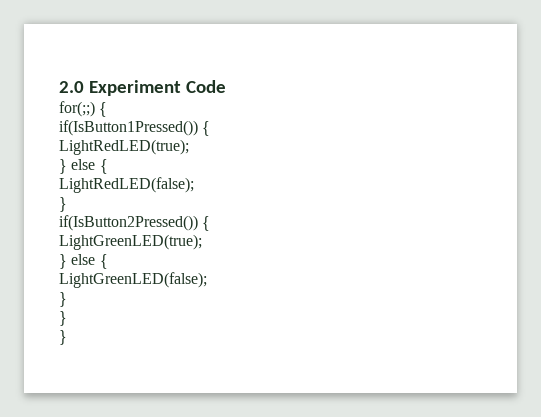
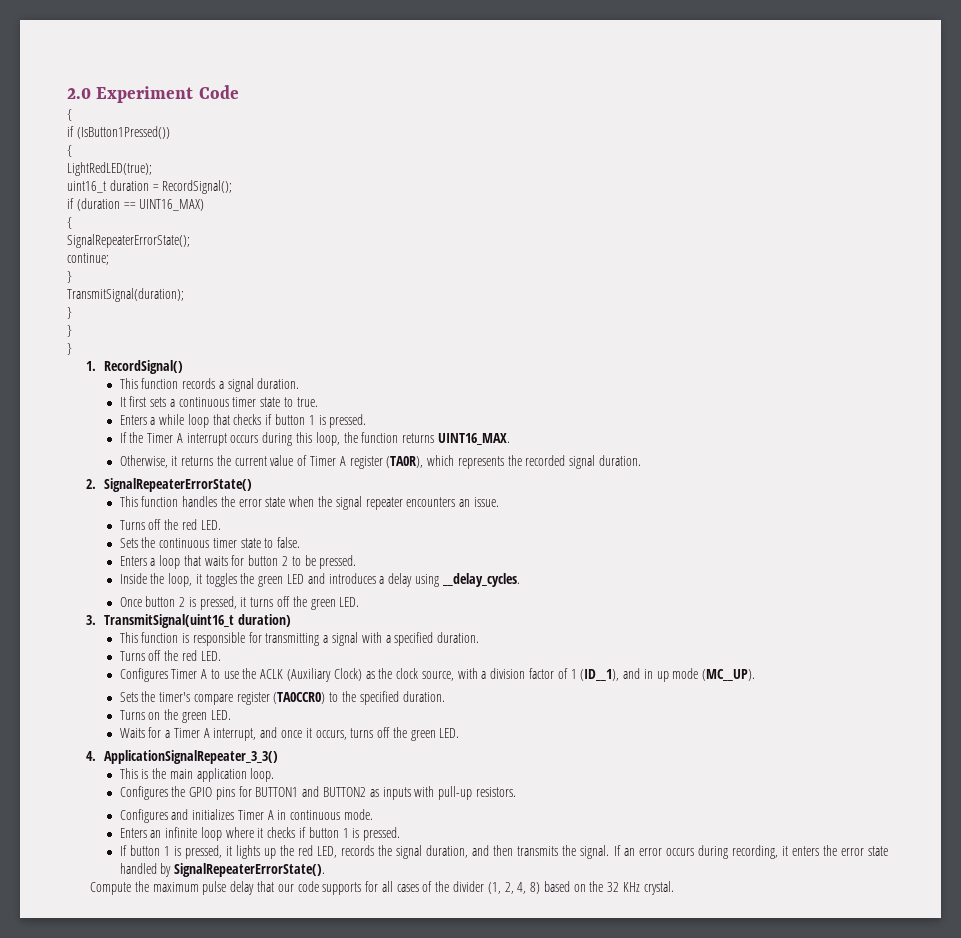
[59,101,108,117] [59,120,198,136] for(;;) { // if(IsButton1Pressed()) -> [67,109,72,121] [67,126,170,139] { // if (IsButton1Pressed()) //
[59,159,108,174] [59,177,194,193] [59,197,67,212] [59,215,211,231] [59,234,202,250] [59,254,108,269] [59,272,207,288] [59,292,67,307] [59,311,67,326] [59,330,67,345] } else { // LightRedLED(false); // } // if(IsButton2Pressed()) { // LightGreenLED(true); // } else { // LightGreenLED(false); // } // } // } -> [67,180,233,194] [67,198,205,211] [67,217,72,229] [67,234,190,248] [67,253,109,265] [67,271,72,283] [67,288,184,302] [67,307,72,319] [67,325,72,337] [67,343,72,355] [85,360,184,374] [119,378,300,392] [119,396,318,407] [119,414,367,428] [119,432,510,446] [119,455,642,469] [85,478,253,492] [119,496,499,510] [119,519,221,530] [119,537,301,548] [119,555,357,569] [119,573,520,587] [119,596,360,610] [85,614,291,628] [119,632,480,646] [119,650,221,661] [119,668,756,682] [119,691,445,705] [119,709,231,723] [119,727,460,741] [85,750,279,764] [119,768,275,782] [119,786,516,800] [119,809,373,823] [119,827,401,841] [119,845,888,859] [119,863,326,877] [90,881,674,895] uint16_t duration = RecordSignal(); // if (duration == UINT16_MAX) // { // SignalRepeaterErrorState(); // continue; // } // TransmitSignal(duration); // } // } // } // 1. RecordSignal() // This function records a signal duration. // It first sets a continuous timer state to true. // Enters a while loop that checks if button 1 is pressed. // If the Timer A interrupt occurs during this loop, the function returns UINT16_MAX. // Otherwise, it returns the current value of Timer A register (TA0R), which represents the recorded signal duration. // 2. SignalRepeaterErrorState() // This function handles the error state when the signal repeater encounters an issue. // Turns off the red LED. // Sets the continuous timer state to false. // Enters a loop that waits for button 2 to be pressed. // Inside the loop, it toggles the green LED and introduces a delay using __delay_cycles. // Once button 2 is pressed, it turns off the green LED. // 3. TransmitSignal(uint16_t duration) // This function is responsible for transmitting a signal with a specified duration. // Turns off the red LED. // Configures Timer A to use the ACLK (Auxiliary Clock) as the clock source, with a division factor of 1 (ID__1), and in up mode (MC__UP). // Sets the timer's compare register (TA0CCR0) to the specified duration. // Turns on the green LED. // Waits for a Timer A interrupt, and once it occurs, turns off the green LED. // 4. ApplicationSignalRepeater_3_3() // This is the main application loop. // Configures the GPIO pins for BUTTON1 and BUTTON2 as inputs with pull-up resistors. // Configures and initializes Timer A in continuous mode. // Enters an infinite loop where it checks if button 1 is pressed. // If button 1 is pressed, it lights up the red LED, records the signal duration, and then transmits the signal. If an error occurs during recording, it enters the error state handled by SignalRepeaterErrorState(). // Compute the maximum pulse delay that our code supports for all cases of the divider (1, 2, 4, 8) based on the 32 KHz crystal.

